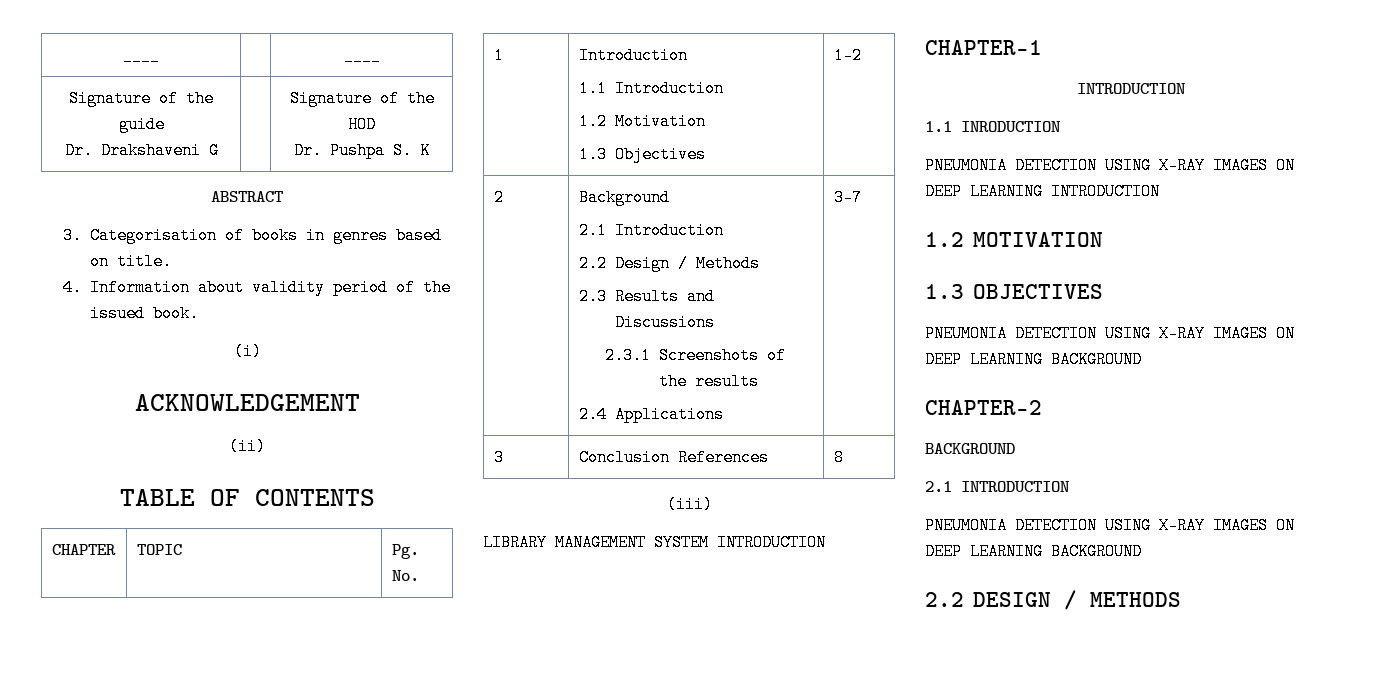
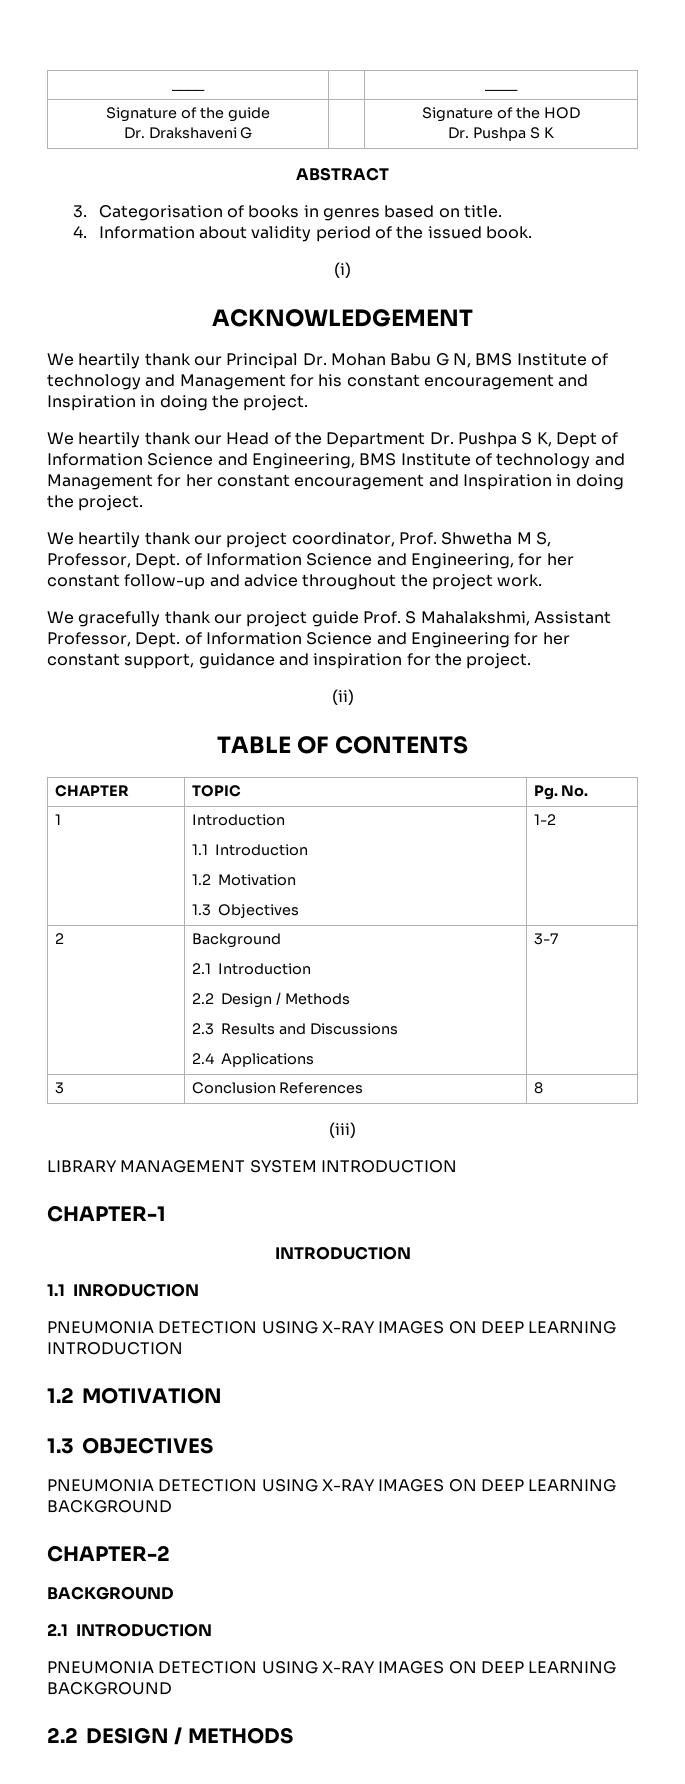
[393,142,412,159] S. -> [529,127,540,139] S
(360, 402) none -> [47,353,608,369] [47,374,589,390] [47,395,309,411] [47,432,619,448] [47,453,625,469] [47,474,624,490] [47,495,144,511] [47,532,551,548] [47,553,574,569] [47,574,543,590] [47,611,611,627] [47,632,570,648] [47,653,532,669] // We heartily thank our Principal Dr. Mohan Babu G N, BMS Institute of technology and Management for his constant encouragement and Inspiration in doing the project. // We heartily thank our Head of the Department Dr. Pushpa S K, Dept of Information Science and Engineering, BMS Institute of technology and Management for her constant encouragement and Inspiration in doing the project. // We heartily thank our project coordinator, Prof. Shwetha M S, Professor, Dept. of Information Science and Engineering, for her constant follow-up and advice throughout the project work. // We gracefully thank our project guide Prof. S Mahalakshmi, Assistant Professor, Dept. of Information Science and Engineering for her constant support, guidance and inspiration for the project.
[605,347,787,364] [659,373,760,390] // 2.3.1 Screenshots of the results -> (398, 1029) none

